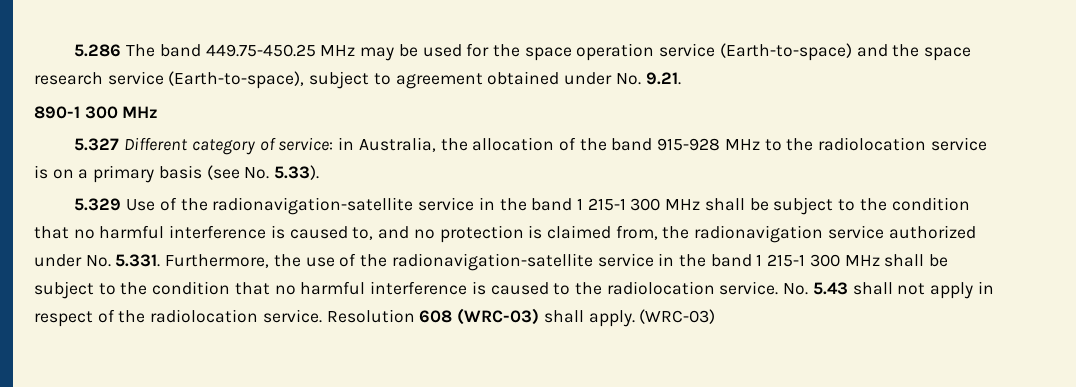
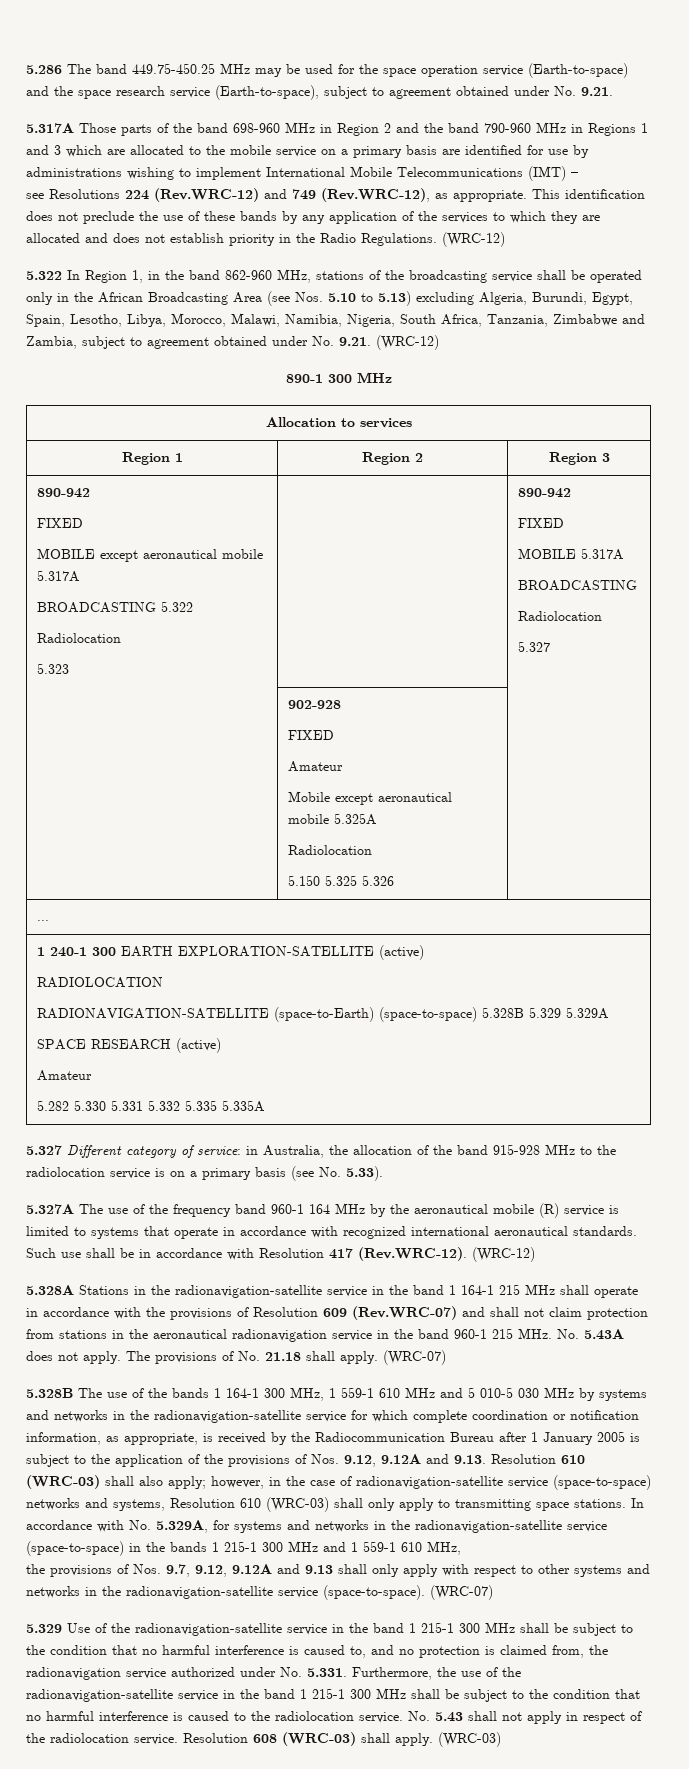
[34,106,159,119] 890-1 300 MHz -> [26,122,648,136] [26,145,589,158] [26,166,578,181] [26,188,645,202] [26,211,600,224] [26,232,505,247] [26,269,642,283] [26,291,633,306] [26,313,645,327] [26,335,439,350] [285,372,392,383] [265,417,412,428] [121,452,183,465] [362,452,423,465] [548,452,610,465] [37,488,91,498] [37,518,84,528] [37,548,264,562] [37,570,81,582] [37,601,194,613] [37,633,122,643] [37,663,70,674] [518,488,572,498] [518,518,565,528] [518,548,625,560] [518,580,638,591] [518,611,603,621] [518,641,551,652] [288,700,342,709] [288,730,335,740] [288,761,344,772] [288,791,453,805] [288,813,378,825] [288,845,373,855] [288,875,395,886] [37,920,50,921] [37,945,425,960] [37,977,164,988] [37,1007,610,1022] [37,1038,222,1053] [37,1070,93,1081] [37,1100,266,1112] 5.317A Those parts of the band 698-960 MHz in Region 2 and the band 790-960 MHz in Regions 1 and 3 which are allocated to the mobile service on a primary basis are identified for use by administrations wishing to implement International Mobile Telecommunications (IMT) – // see Resolutions 224 (Rev.WRC-12) and 749 (Rev.WRC-12), as appropriate. This identification does not preclude the use of these bands by any application of the services to which they are allocated and does not establish priority in the Radio Regulations. (WRC-12) // 5.322 In Region 1, in the band 862-960 MHz, stations of the broadcasting service shall be operated only in the African Broadcasting Area (see Nos. 5.10 to 5.13) excluding Algeria, Burundi, Egypt, Spain, Lesotho, Libya, Morocco, Malawi, Namibia, Nigeria, South Africa, Tanzania, Zimbabwe and Zambia, subject to agreement obtained under No. 9.21. (WRC-12) // 890-1 300 MHz // Allocation to services // Region 1 | Region 2 | Region 3 // 890-942 // FIXED // MOBILE except aeronautical mobile 5.317A // BROADCASTING 5.322 // Radiolocation // 5.323 | | 890-942 // FIXED // MOBILE 5.317A // BROADCASTING // Radiolocation // 5.327 // | 902-928 // FIXED // Amateur // Mobile except aeronautical mobile 5.325A // Radiolocation // 5.150 5.325 5.326 | // ... // 1 240-1 300 EARTH EXPLORATION-SATELLITE (active) // RADIOLOCATION // RADIONAVIGATION-SATELLITE (space-to-Earth) (space-to-space) 5.328B 5.329 5.329A // SPACE RESEARCH (active) // Amateur // 5.282 5.330 5.331 5.332 5.335 5.335A
(320, 172) none -> [26,1203,619,1218] [26,1226,637,1239] [26,1247,535,1262] [26,1284,638,1298] [26,1306,648,1320] [26,1328,624,1342] [26,1350,446,1365] [26,1387,647,1401] [26,1410,639,1423] [26,1431,640,1445] [26,1454,585,1467] [26,1475,651,1490] [26,1497,644,1512] [26,1520,607,1533] [26,1541,461,1556] [26,1564,650,1577] [26,1585,493,1600] // 5.327A The use of the frequency band 960-1 164 MHz by the aeronautical mobile (R) service is limited to systems that operate in accordance with recognized international aeronautical standards. Such use shall be in accordance with Resolution 417 (Rev.WRC-12). (WRC-12) // 5.328A Stations in the radionavigation-satellite service in the band 1 164-1 215 MHz shall operate in accordance with the provisions of Resolution 609 (Rev.WRC-07) and shall not claim protection from stations in the aeronautical radionavigation service in the band 960-1 215 MHz. No. 5.43A does not apply. The provisions of No. 21.18 shall apply. (WRC-07) // 5.328B The use of the bands 1 164-1 300 MHz, 1 559-1 610 MHz and 5 010-5 030 MHz by systems and networks in the radionavigation-satellite service for which complete coordination or notification information, as appropriate, is received by the Radiocommunication Bureau after 1 January 2005 is subject to the application of the provisions of Nos. 9.12, 9.12A and 9.13. Resolution 610 (WRC-03) shall also apply; however, in the case of radionavigation-satellite service (space-to-space) networks and systems, Resolution 610 (WRC-03) shall only apply to transmitting space stations. In accordance with No. 5.329A, for systems and networks in the radionavigation-satellite service (space-to-space) in the bands 1 215-1 300 MHz and 1 559-1 610 MHz, // the provisions of Nos. 9.7, 9.12, 9.12A and 9.13 shall only apply with respect to other systems and networks in the radionavigation-satellite service (space-to-space). (WRC-07)

